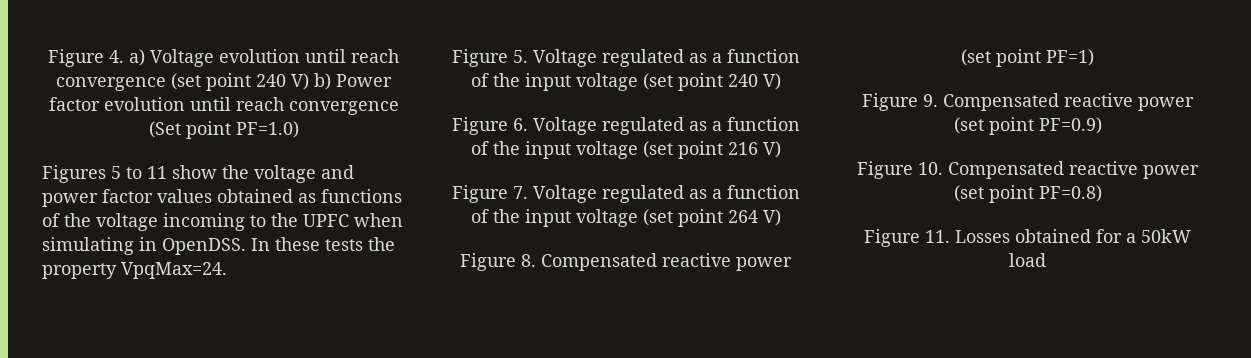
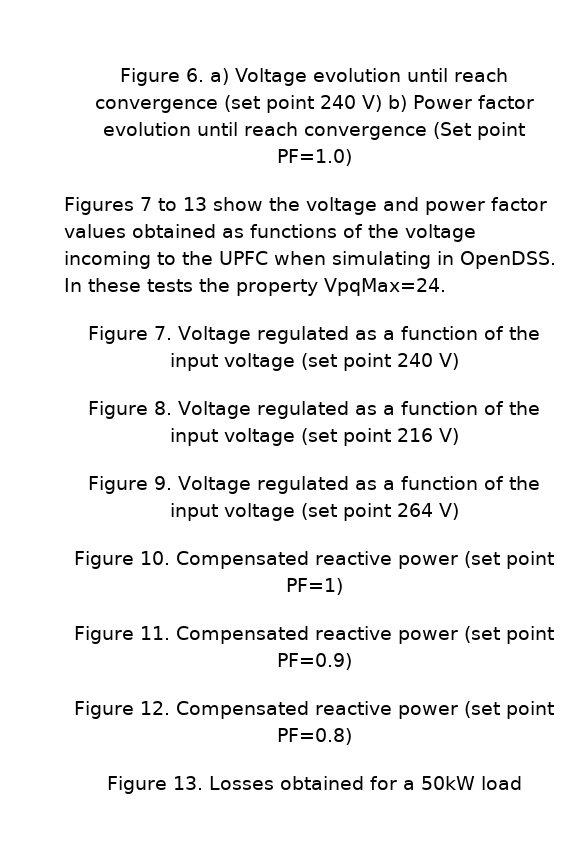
[48,49,124,67] Figure 4. -> [119,68,204,86] Figure 6.
[111,166,167,179] 5 to 11 -> [139,197,207,211] 7 to 13
[512,50,528,63] 5. -> [154,326,172,340] 7.
[512,118,528,131] 6. -> [154,401,172,415] 8.
[512,186,528,199] 7. -> [154,476,172,490] 9.
[521,254,536,267] 8. -> [139,551,170,565] 10.
[923,94,938,107] 9. -> [139,626,170,640] 11.
[918,162,943,175] 10. -> [139,701,170,715] 12.
[925,230,950,243] 11. -> [172,776,203,790] 13.

